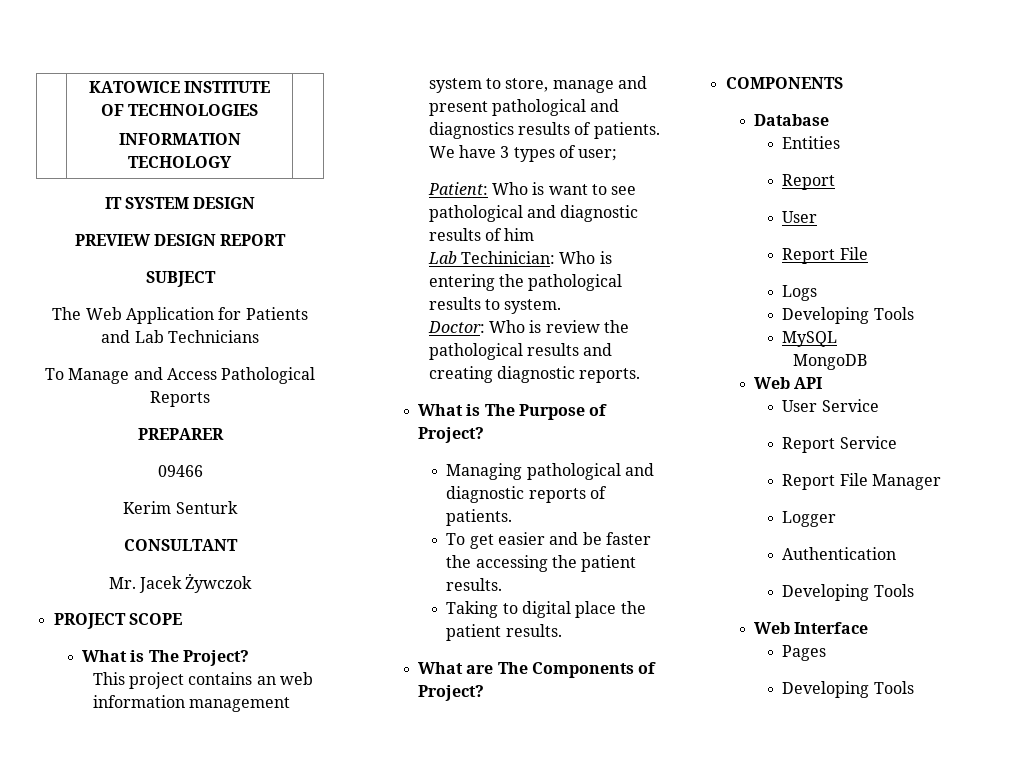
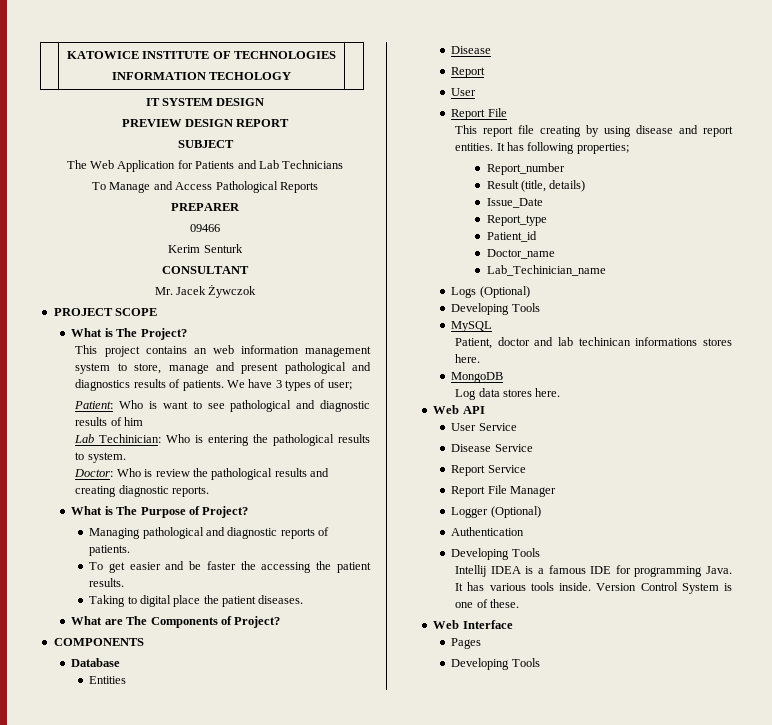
[505,624,562,637] results. -> [258,595,304,604] diseases.
(841, 142) none -> [451,46,492,54] // Disease
(868, 253) none -> [455,125,733,137] [455,142,629,154] [486,163,565,175] [486,180,586,192] [486,198,543,208] [486,215,547,226] [486,231,537,242] [486,249,555,259] [486,265,606,276] // This report file creating by using disease and report entities. It has following properties; // Report_number // Result (title, details) // Issue_Date // Report_type // Patient_id // Doctor_name // Lab_Techinician_name
(818, 293) none -> [479,286,530,298] (Optional)
[793,354,868,370] MongoDB -> [455,337,732,349] [455,354,481,363] [451,372,504,383] [455,388,561,400] Patient, doctor and lab techinican informations stores here. // MongoDB // Log data stores here.
(879, 405) none -> [451,444,533,452] // Disease Service
(837, 519) none -> [490,506,541,518] (Optional)
(914, 590) none -> [455,565,732,577] [455,582,732,594] [455,599,519,608] // Intellij IDEA is a famous IDE for programming Java. It has various tools inside. Version Control System is one of these.

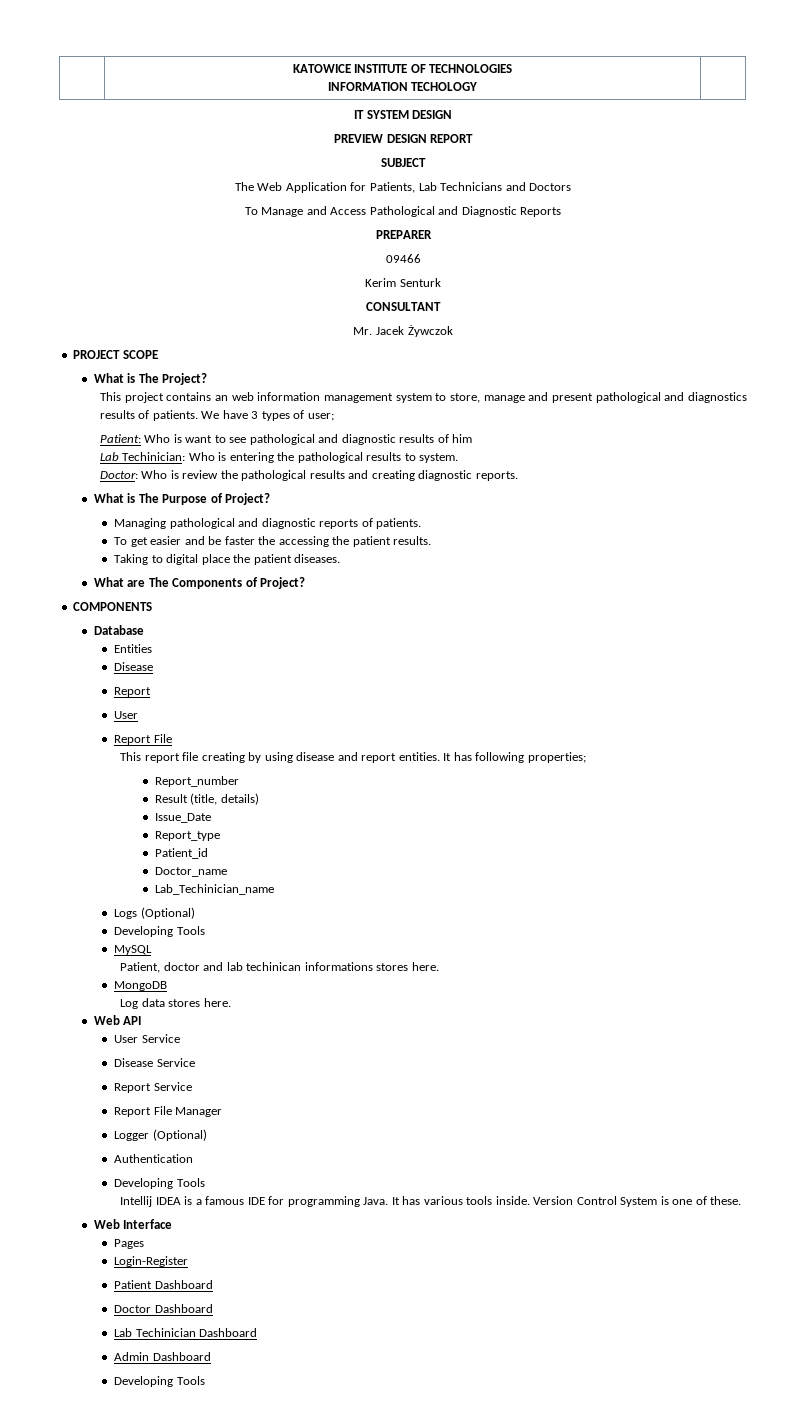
[195,160,257,169] Patients and -> [369,182,415,193] Patients,
(344, 164) none -> [505,182,572,191] and Doctors
(278, 187) none -> [438,206,517,217] and Diagnostic
(482, 643) none -> [114,1256,189,1267] [114,1280,213,1289] [114,1304,213,1313] [114,1328,258,1337] [114,1352,211,1361] // Login-Register // Patient Dashboard // Doctor Dashboard // Lab Techinician Dashboard // Admin Dashboard

